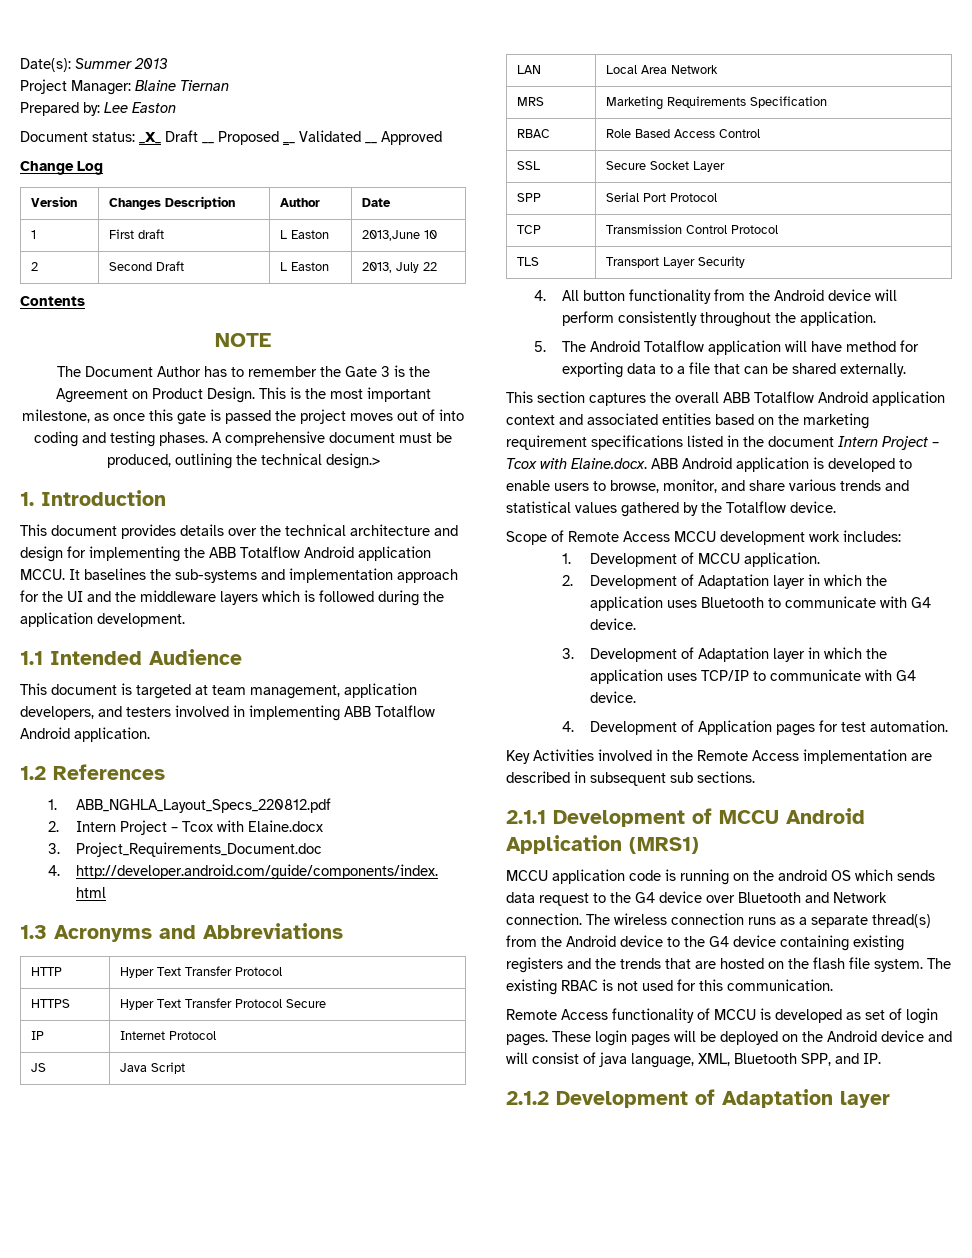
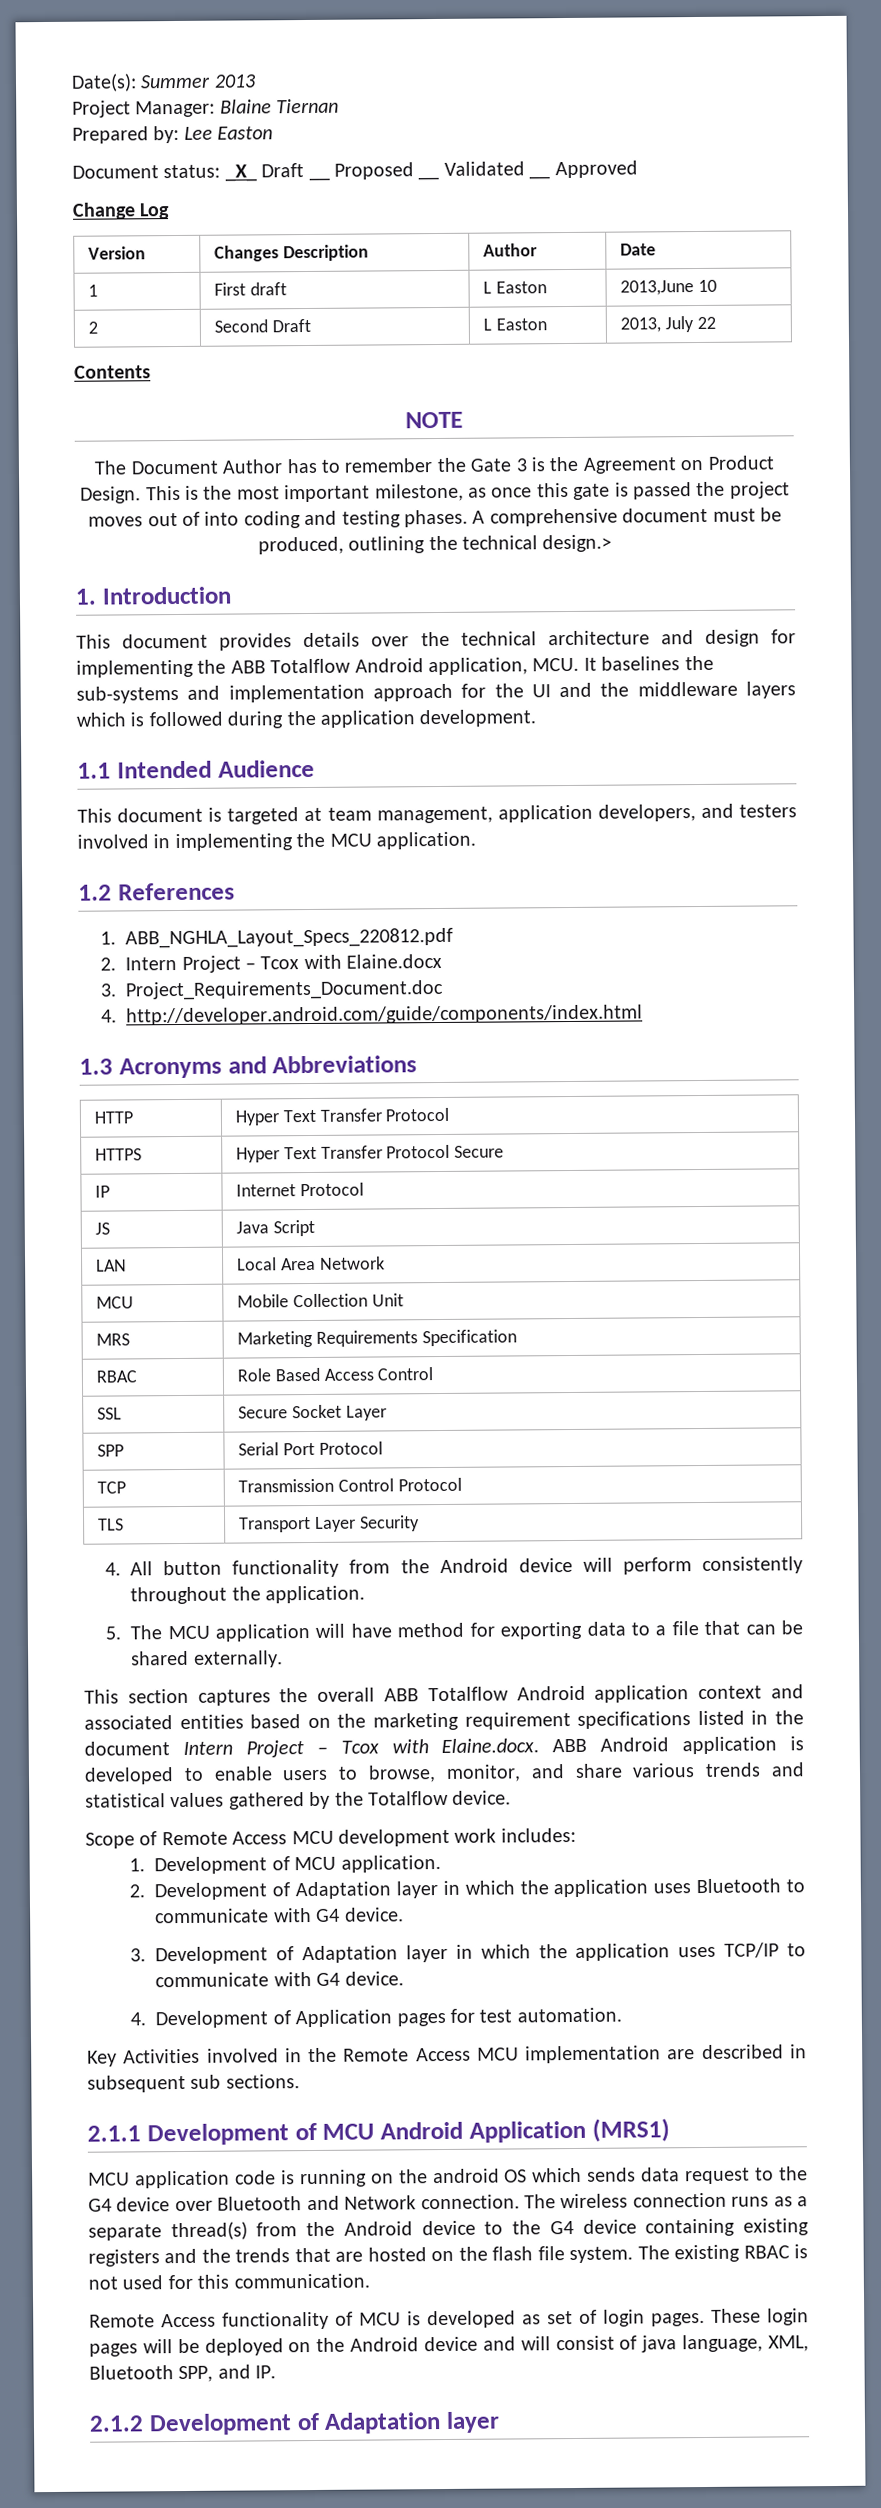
[358,546,431,561] [20,569,65,580] application MCCU. -> [428,657,580,676] application, MCU.
[344,705,435,717] [20,727,70,739] ABB Totalflow Android -> [296,832,372,848] the MCU
(718, 69) none -> [95,1296,134,1309] [236,1293,404,1308] // MCU | Mobile Collection Unit
[590,340,705,352] Android Totalflow -> [167,1625,210,1640] MCU
[674,531,716,542] MCCU -> [291,1830,334,1845] MCU
[698,553,741,564] MCCU -> [294,1856,337,1871] MCU
(799, 755) none -> [476,2047,519,2061] MCU
[719,810,779,824] MCCU -> [322,2123,375,2140] MCU
[506,870,548,881] MCCU -> [88,2172,130,2186] MCU
[714,1009,756,1020] MCCU -> [359,2312,401,2326] MCU

